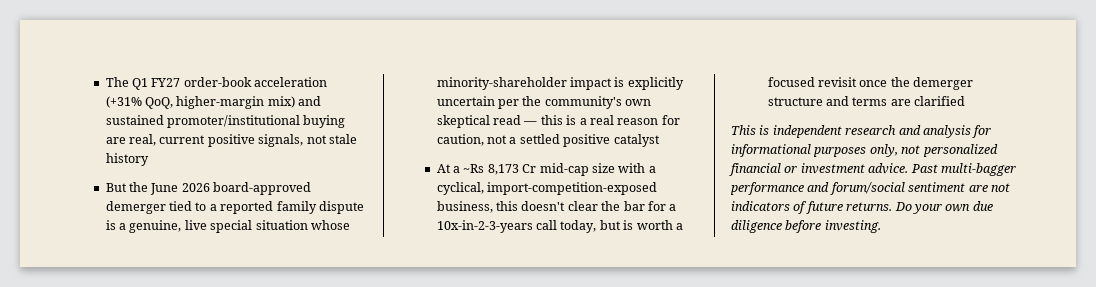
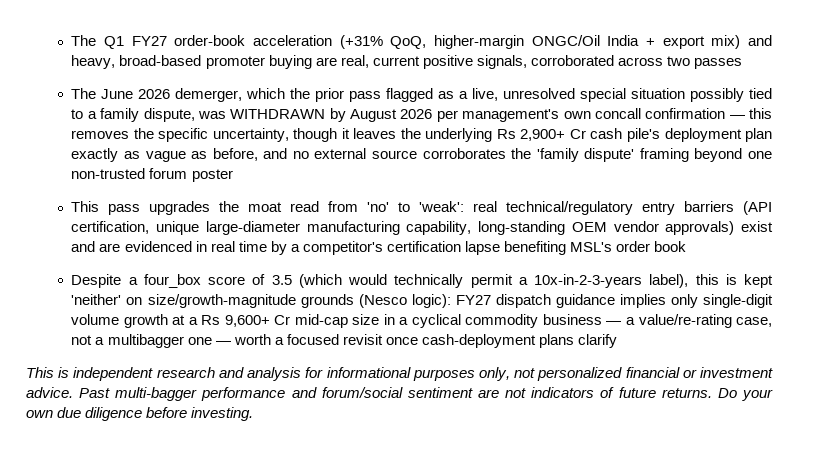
[267,96,322,108] [105,115,301,128] mix) and sustained promoter/institutional -> [531,35,773,49] [71,55,265,69] ONGC/Oil India + export mix) and heavy, broad-based promoter
[306,134,357,144] [105,153,149,166] [105,182,312,195] [105,201,364,214] [105,220,350,233] [436,77,684,90] [436,96,652,109] [436,115,680,128] [436,134,660,147] [436,163,656,176] [436,182,658,195] [436,201,677,213] [436,220,634,233] not stale history // But the June 2026 board-approved demerger tied to a reported family dispute is a genuine, live special situation whose minority-shareholder impact is explicitly uncertain per the community's own skeptical read — this is a real reason for caution, not a settled positive catalyst // At a ~Rs 8,173 Cr mid-cap size with a cyclical, import-competition-exposed business, this doesn't clear the bar for a 10x-in-2-3-years call today, but is -> [530,55,743,69] [71,88,772,102] [71,108,772,122] [71,128,772,142] [71,148,773,162] [71,168,233,182] [71,201,772,215] [71,221,774,235] [71,241,687,255] [71,274,773,288] [71,294,774,308] [71,314,772,328] [71,334,231,348] corroborated across two passes // The June 2026 demerger, which the prior pass flagged as a live, unresolved special situation possibly tied to a family dispute, was WITHDRAWN by August 2026 per management's own concall confirmation — this removes the specific uncertainty, though it leaves the underlying Rs 2,900+ Cr cash pile's deployment plan exactly as vague as before, and no external source corroborates the 'family dispute' framing beyond one non-trusted forum poster // This pass upgrades the moat read from 'no' to 'weak': real technical/regulatory entry barriers (API certification, unique large-diameter manufacturing capability, long-standing OEM vendor approvals) exist and are evidenced in real time by a competitor's certification lapse benefiting MSL's order book // Despite a four_box score of 3.5 (which would technically permit a 10x-in-2-3-years label), this is kept 'neither' on size/growth-magnitude grounds (Nesco logic): FY27 dispatch guidance implies only single-digit volume growth at a Rs 9,600+ Cr mid-cap size in a cyclical commodity business — a value/re-rating case, not a multibagger one —
[890,77,974,90] [767,96,966,106] the demerger structure and terms are clarified -> [421,334,618,348] cash-deployment plans clarify

